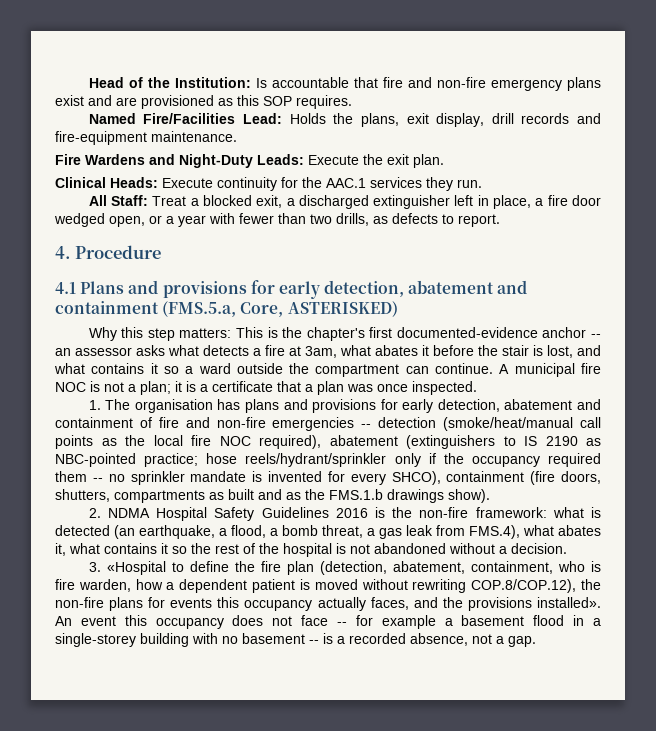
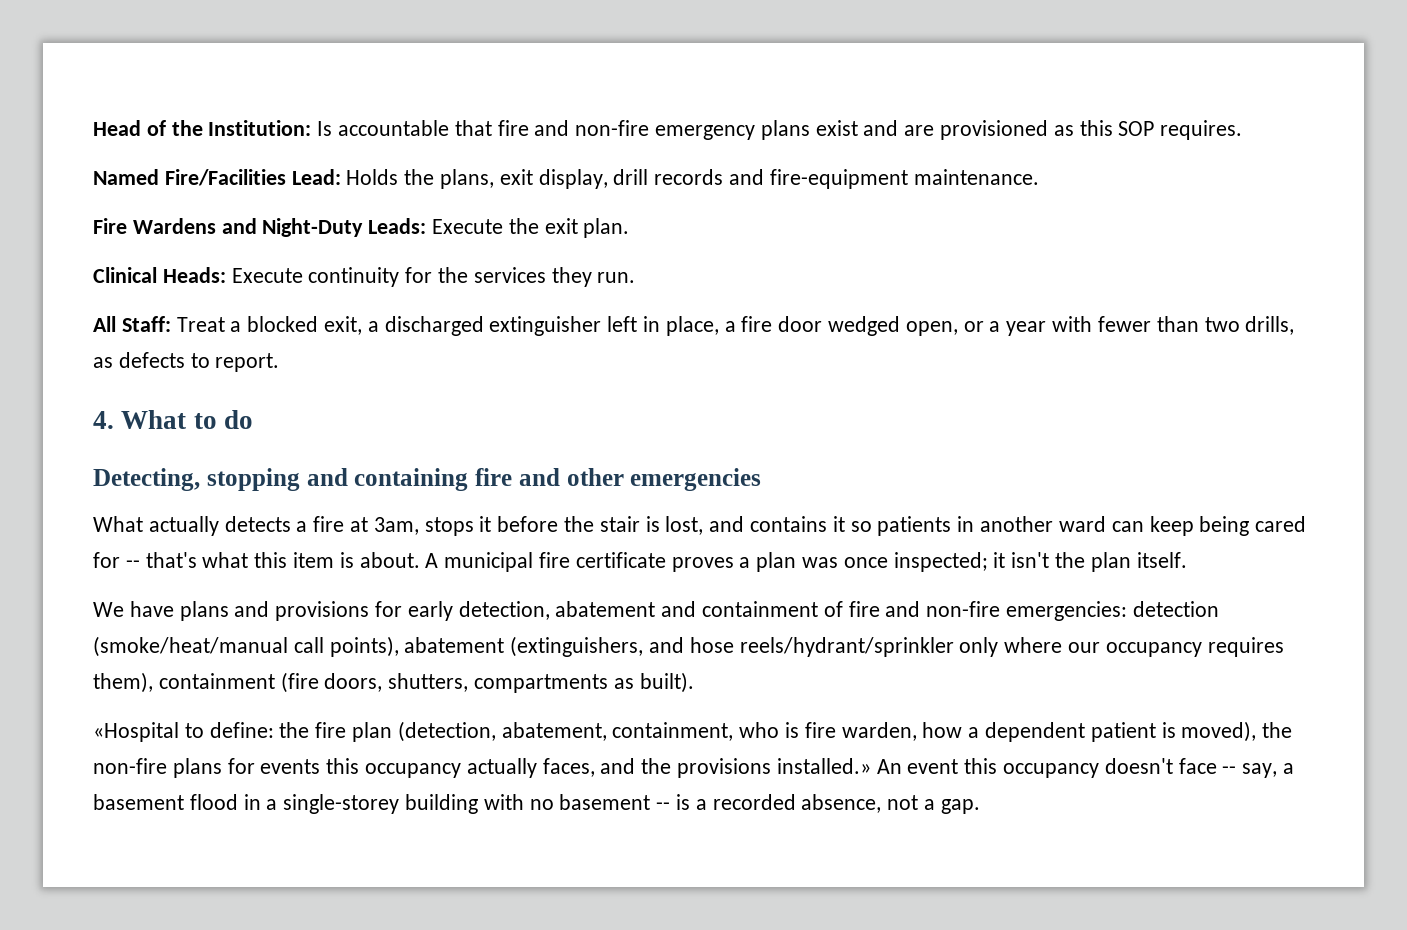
[326,178,366,188] AAC.1 -> (469, 275) none
[75,245,162,259] [55,280,528,299] [55,301,398,317] [88,327,602,341] [55,345,199,356] Procedure // 4.1 Plans and provisions for early detection, abatement and containment (FMS.5.a, Core, ASTERISKED) // Why this step matters: This is the chapter's first documented-evidence anchor -- an assessor asks what -> [121,410,253,429] [93,468,762,491] [93,516,219,536] What to do // Detecting, stopping and containing fire and other emergencies // What actually
[340,345,418,356] what abates -> [424,517,474,536] stops
[54,363,602,377] [55,381,477,395] [88,399,241,413] what contains it so a ward outside the compartment can continue. A municipal fire NOC is not a plan; it is a certificate that a plan was once inspected. // 1. The organisation has -> [750,516,1307,536] [93,552,1187,572] [93,601,174,617] contains it so patients in another ward can keep being cared for -- that's what this item is about. A municipal fire certificate proves a plan was once inspected; it isn't the plan itself. // We have
[272,417,372,431] emergencies -- -> [1006,601,1128,621] emergencies:
[55,435,601,449] [55,453,601,467] [55,471,441,485] points as the local fire NOC required), abatement (extinguishers to IS 2190 as NBC-pointed practice; hose reels/hydrant/sprinkler only if the occupancy required them -- no sprinkler mandate is invented for every SHCO), -> [329,636,1284,657] [93,672,153,693] points), abatement (extinguishers, and hose reels/hydrant/sprinkler only where our occupancy requires them),
[228,489,490,503] [88,507,601,521] [55,525,601,539] [55,543,567,557] [88,562,101,572] built and as the FMS.1.b drawings show). // 2. NDMA Hospital Safety Guidelines 2016 is the non-fire framework: what is detected (an earthquake, a flood, a bomb threat, a gas leak from FMS.4), what abates it, what contains it so the rest of the hospital is not abandoned without a decision. // 3. -> [639,672,694,693] built). //
[189,561,229,572] define -> [209,722,274,738] define:
[314,579,577,593] moved without rewriting COP.8/COP.12), -> [1181,721,1257,742] moved),
[536,597,601,608] installed». -> [776,758,871,774] installed.»
[232,615,436,629] does not face -- for example -> [1104,758,1278,778] doesn't face -- say,

